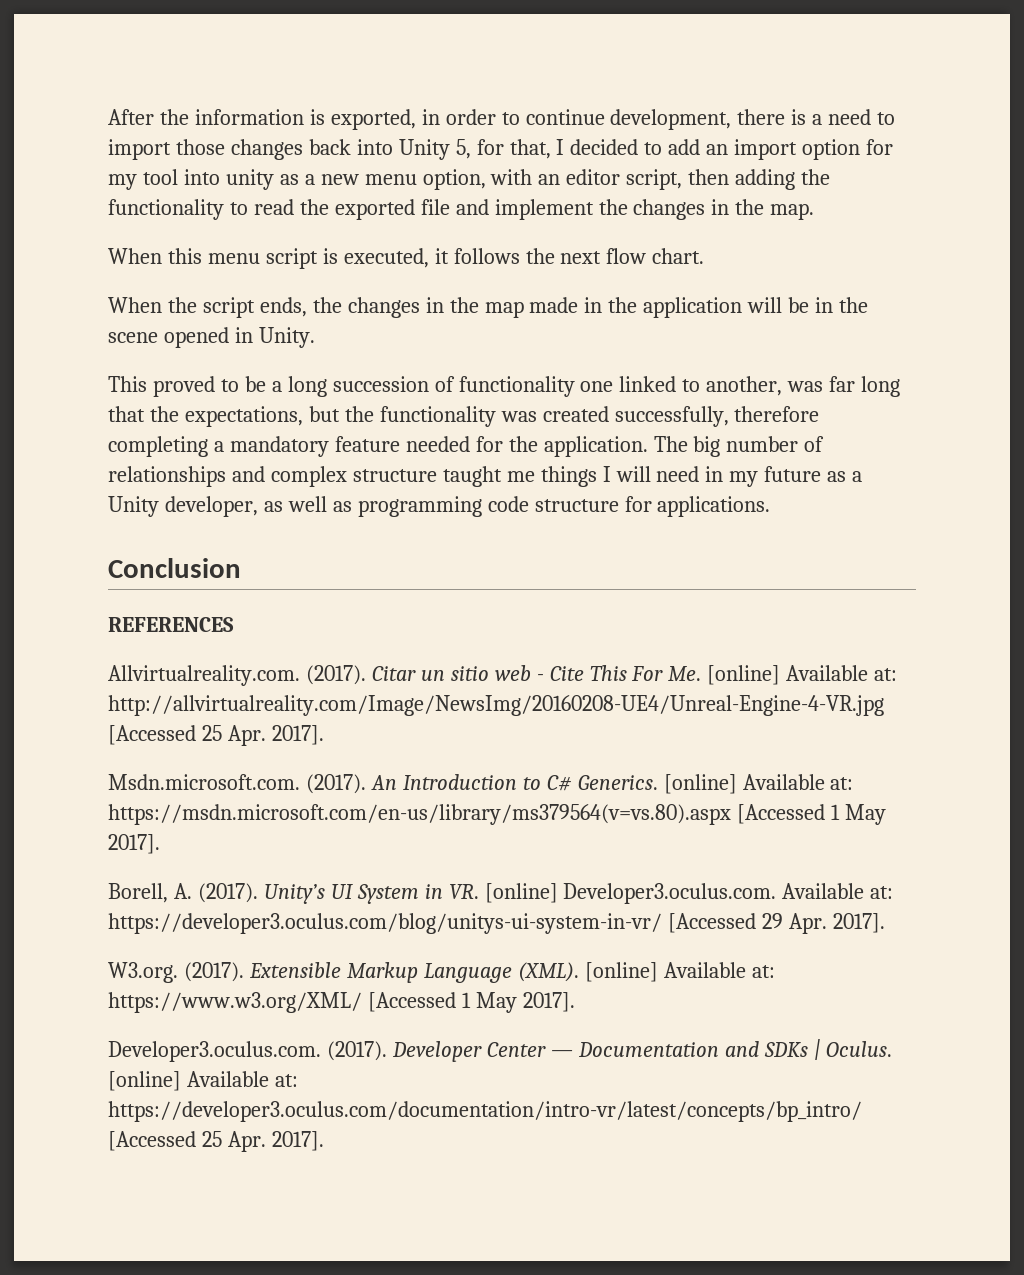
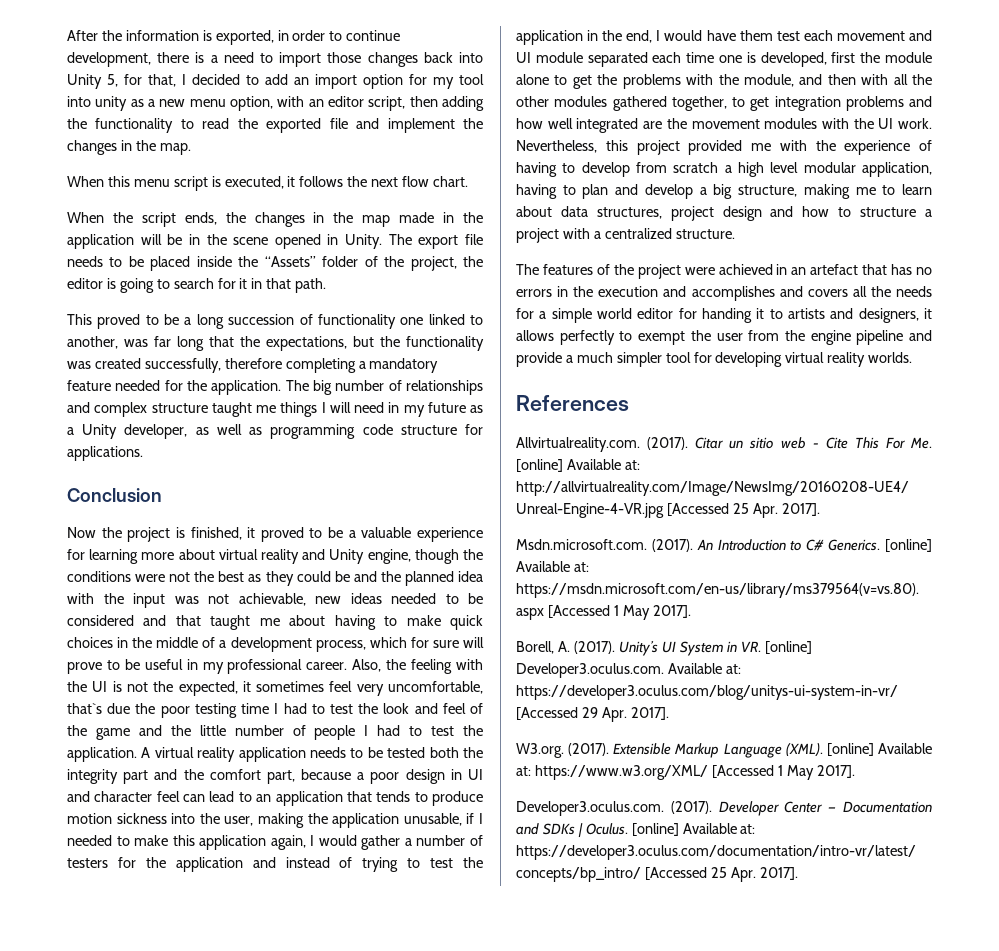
(315, 337) none -> [388,234,483,249] [67,256,483,271] [67,278,327,293] The export file needs to be placed inside the “Assets” folder of the project, the editor is going to search for it in that path.
[108,617,234,632] REFERENCES -> [67,527,483,542] [67,549,483,564] [67,571,483,586] [67,593,483,608] [67,615,484,630] [67,637,484,652] [67,659,484,674] [67,681,484,696] [67,703,484,718] [67,725,484,740] [67,747,483,762] [67,769,484,784] [67,791,484,806] [67,813,484,828] [67,835,483,850] [67,857,483,872] [516,30,932,45] [516,52,933,67] [516,74,932,89] [516,96,932,111] [516,118,932,133] [516,140,932,155] [516,162,932,177] [516,184,932,199] [516,206,933,221] [516,228,735,243] [516,264,933,279] [516,286,933,301] [516,308,932,323] [516,330,932,345] [516,352,913,367] [516,395,629,411] Now the project is finished, it proved to be a valuable experience for learning more about virtual reality and Unity engine, though the conditions were not the best as they could be and the planned idea with the input was not achievable, new ideas needed to be considered and that taught me about having to make quick choices in the middle of a development process, which for sure will prove to be useful in my professional career. Also, the feeling with the UI is not the expected, it sometimes feel very uncomfortable, that`s due the poor testing time I had to test the look and feel of the game and the little number of people I had to test the application. A virtual reality application needs to be tested both the integrity part and the comfort part, because a poor design in UI and character feel can lead to an application that tends to produce motion sickness into the user, making the application unusable, if I needed to make this application again, I would gather a number of testers for the application and instead of trying to test the application in the end, I would have them test each movement and UI module separated each time one is developed, first the module alone to get the problems with the module, and then with all the other modules gathered together, to get integration problems and how well integrated are the movement modules with the UI work. Nevertheless, this project provided me with the experience of having to develop from scratch a high level modular application, having to plan and develop a big structure, making me to learn about data structures, project design and how to structure a project with a centralized structure. // The features of the project were achieved in an artefact that has no errors in the execution and accomplishes and covers all the needs for a simple world editor for handing it to artists and designers, it allows perfectly to exempt the user from the engine pipeline and provide a much simpler tool for developing virtual reality worlds. // References

